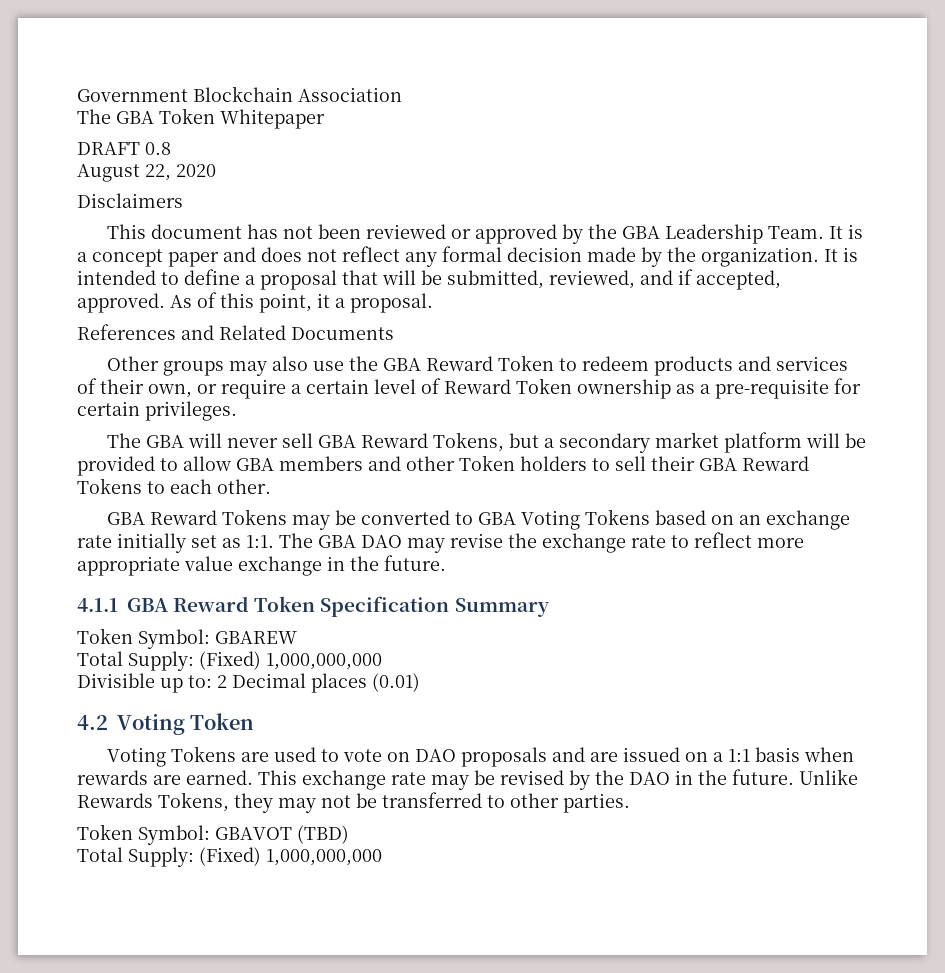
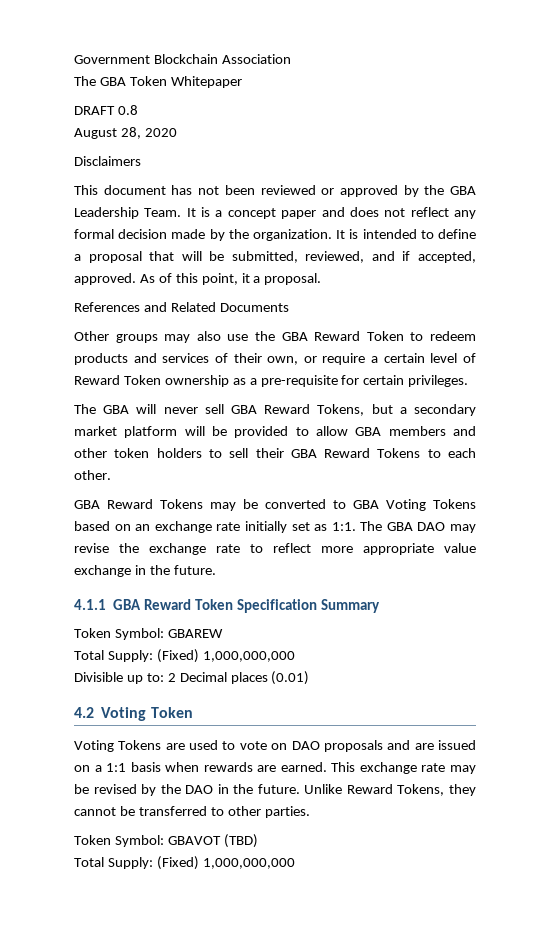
[145,164,171,181] 22, -> [120,127,141,139] 28,
[459,455,515,471] Token -> [114,448,150,458] token
[77,793,153,808] Rewards -> [346,784,393,794] Reward
[278,795,351,813] may not -> [74,807,116,816] cannot

